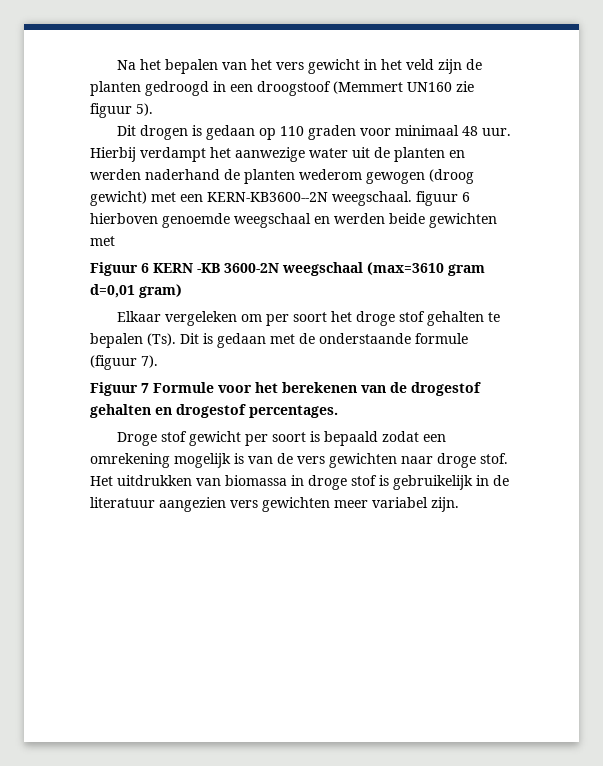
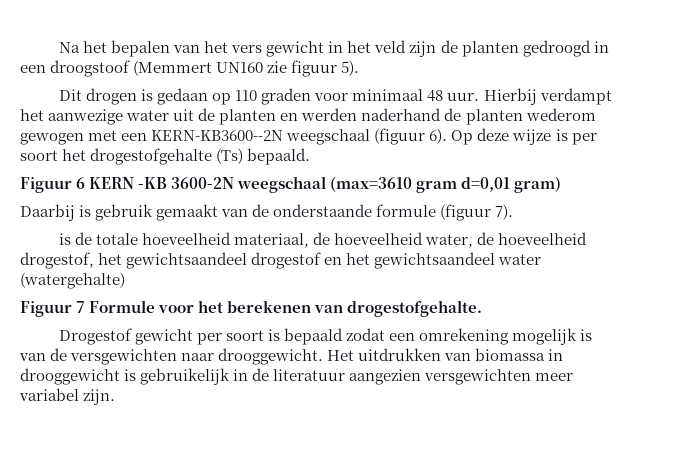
[429,169,474,184] [90,191,147,206] (droog gewicht) -> (84, 139) none
[332,191,470,206] [90,213,497,228] [90,236,115,246] weegschaal. figuur 6 hierboven genoemde weegschaal en werden beide gewichten met -> [286,128,597,145] [20,148,311,165] weegschaal (figuur 6). Op deze wijze is per soort het drogestofgehalte (Ts) bepaald.
[117,311,501,326] [90,333,295,348] Elkaar vergeleken om per soort het droge stof gehalten te bepalen (Ts). Dit is gedaan met -> [20,204,249,221] Daarbij is gebruik gemaakt van
(158, 361) none -> [58,232,588,248] [20,252,542,269] [20,272,125,289] // is de totale hoeveelheid materiaal, de hoeveelheid water, de hoeveelheid drogestof, het gewichtsaandeel drogestof en het gewichtsaandeel water (watergehalte)
[390,382,481,396] [90,404,338,418] [117,431,188,446] de drogestof gehalten en drogestof percentages. // Droge stof -> [347,300,483,317] [58,328,132,345] drogestofgehalte. // Drogestof
[297,453,508,468] vers gewichten naar droge stof. -> [70,348,324,365] versgewichten naar drooggewicht.
[308,475,377,490] droge stof -> [20,368,120,385] drooggewicht
[230,497,330,512] vers gewichten -> [424,369,532,385] versgewichten

